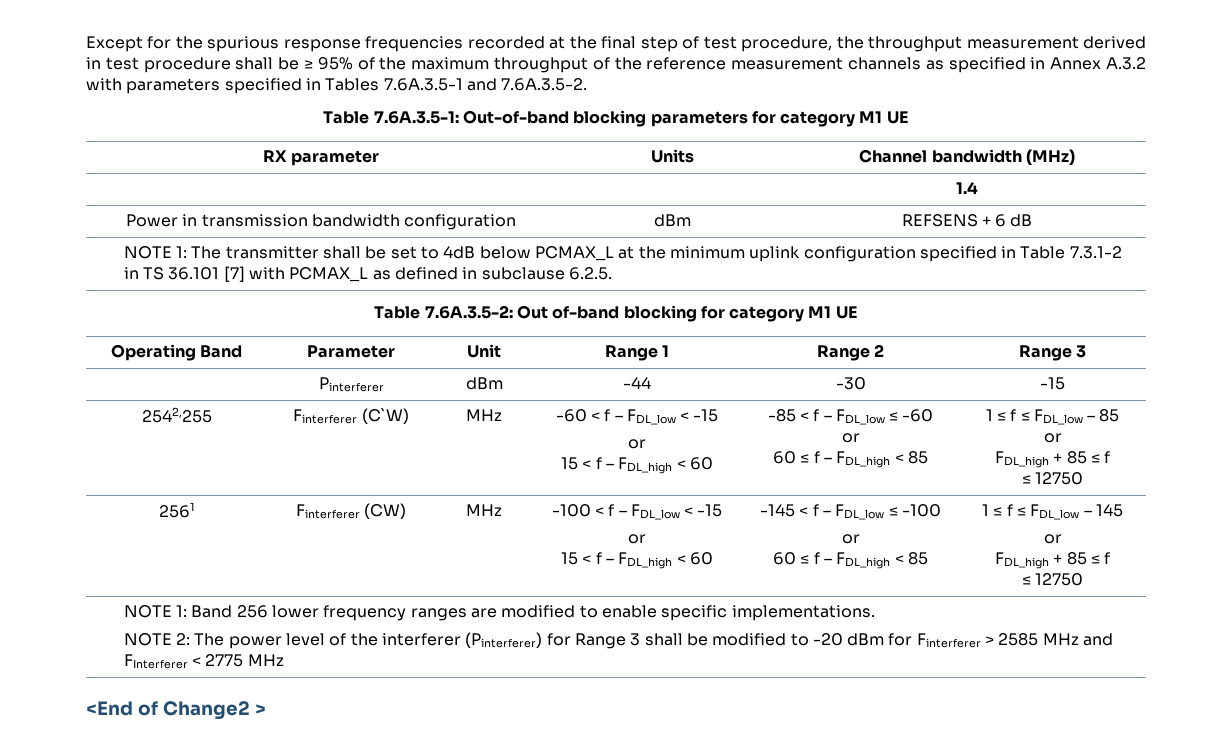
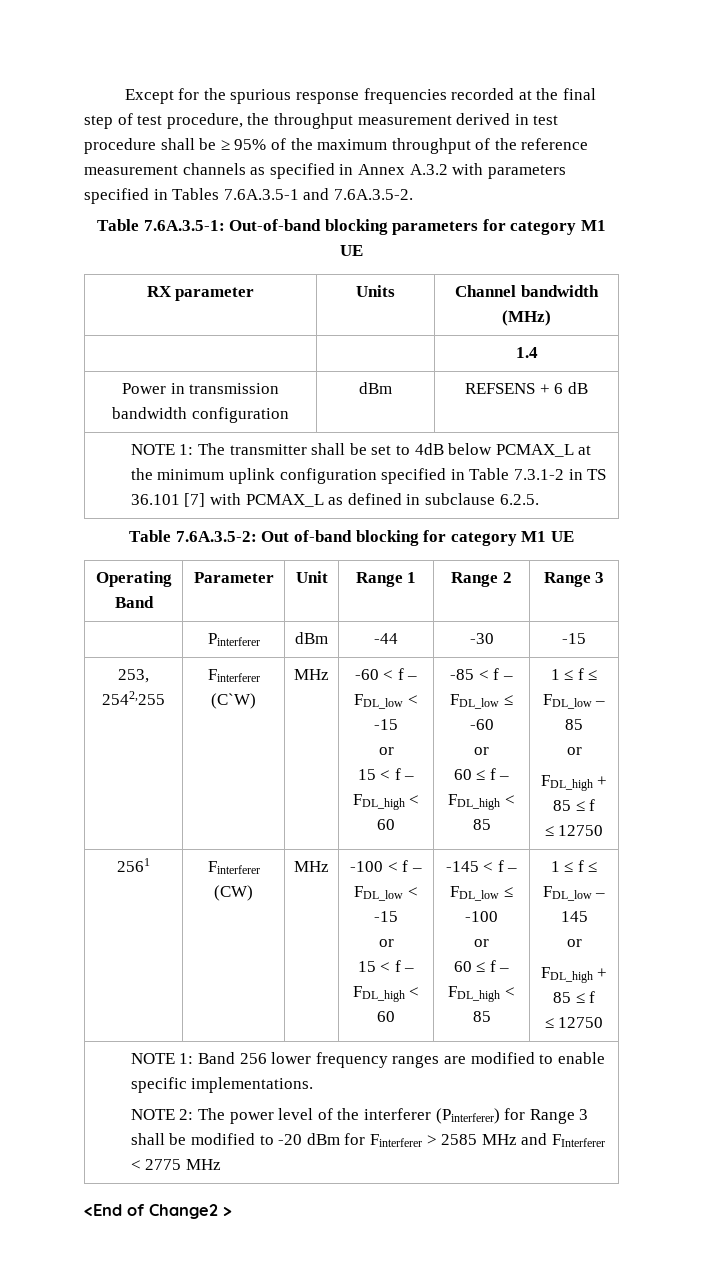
(1065, 383) none -> [118,669,149,683] 253,

